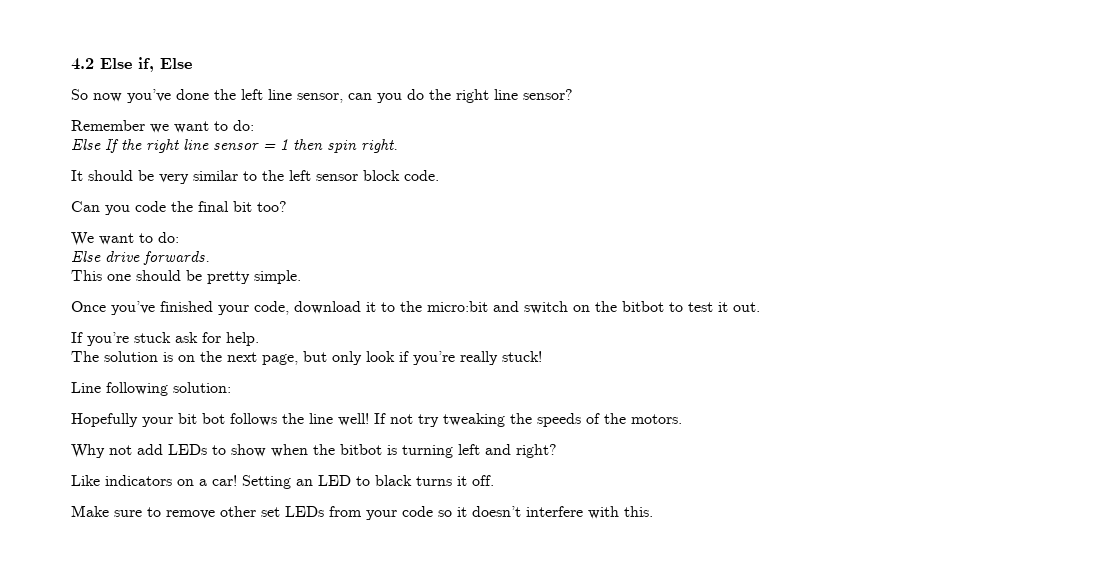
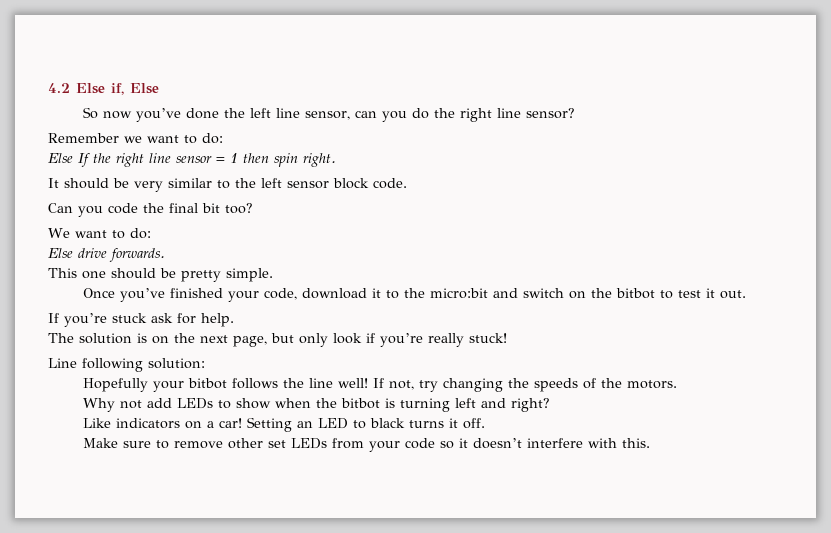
[178,413,225,424] bit bot -> [188,378,228,389] bitbot
[390,413,505,427] not try tweaking -> [389,378,504,392] not, try changing

